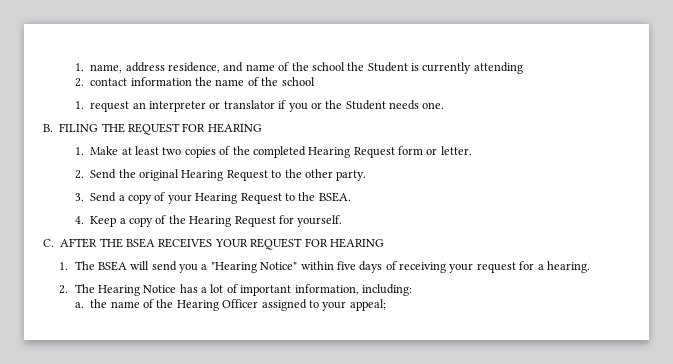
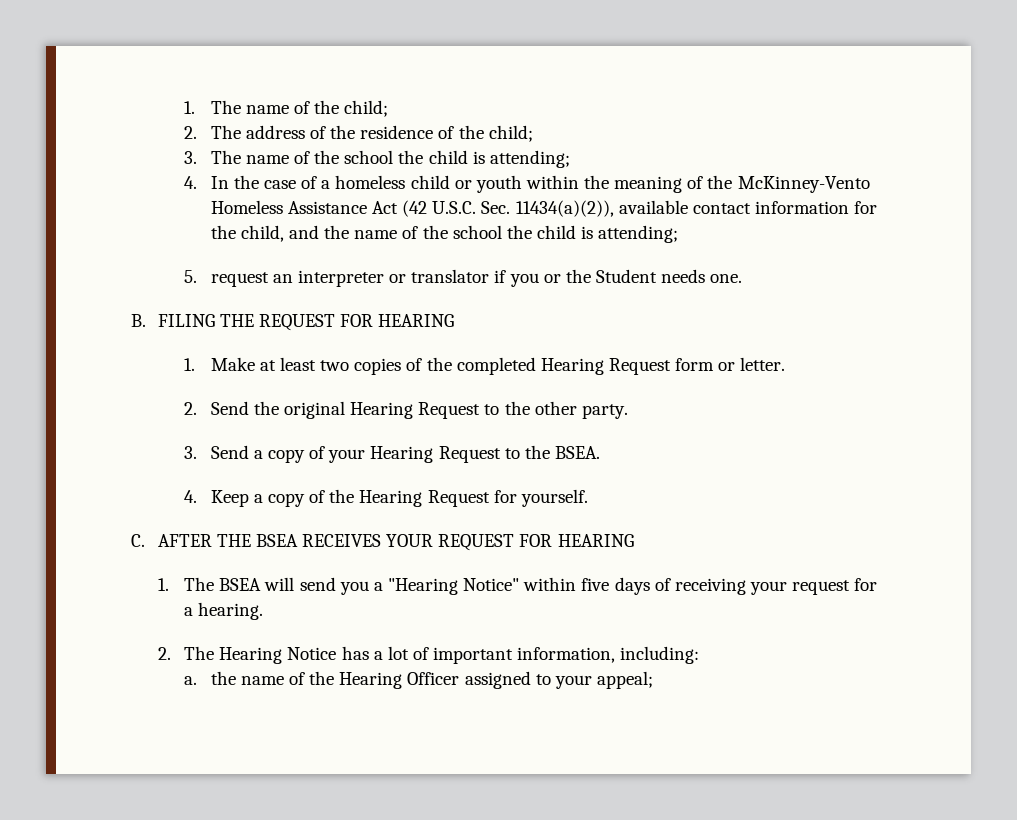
[74,62,523,74] [74,77,192,87] 1. name, address residence, and name of the school the Student is currently attending // 2. contact information -> [184,100,389,117] [184,125,533,142] [184,150,570,168] [184,175,870,193] [210,200,878,217] [210,225,320,242] 1. The name of the child; // 2. The address of the residence of the child; // 3. The name of the school the child is attending; // 4. In the case of a homeless child or youth within the meaning of the McKinney-Vento Homeless Assistance Act (42 U.S.C. Sec. 11434(a)(2)), available contact information for the child, and
[74,101,84,109] // 1. -> [506,225,679,243] [184,270,198,283] the child is attending; // 5.

